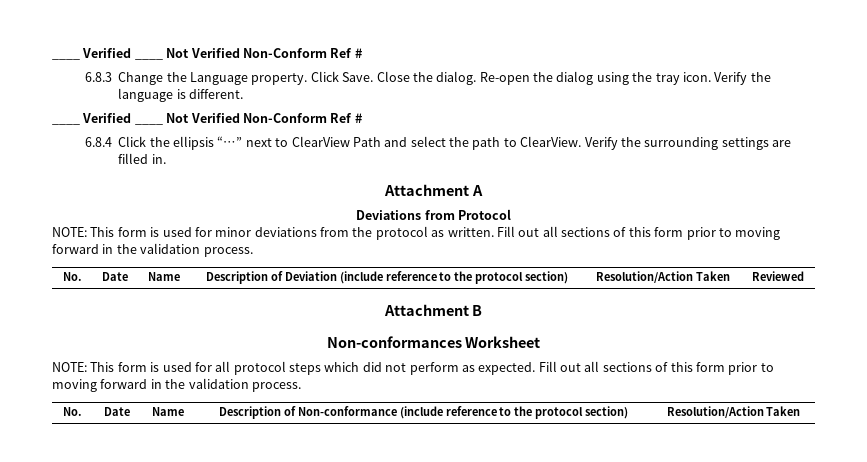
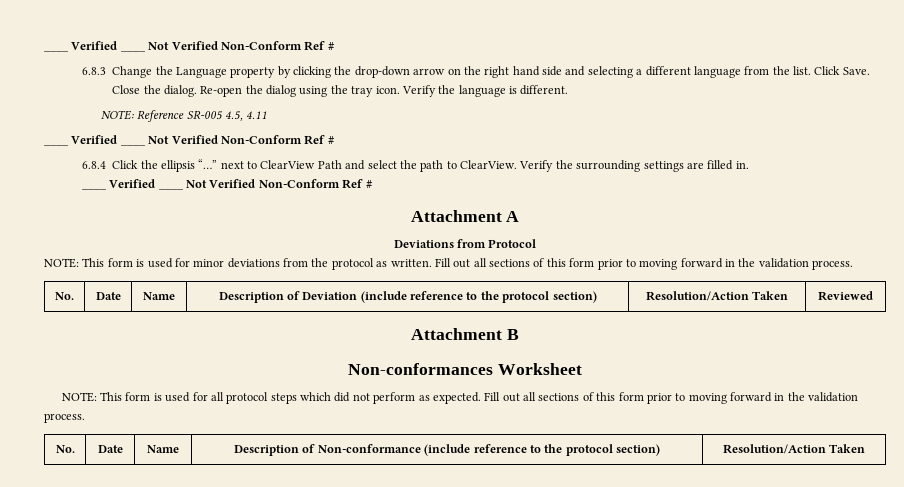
[251,73,308,85] property. -> [230,66,812,78] property by clicking the drop-down arrow on the right hand side and selecting a different language from the list.
(244, 94) none -> [100,110,268,122] // NOTE: Reference SR-005 4.5, 4.11
(166, 159) none -> [81,188,107,190] [109,179,156,188] [158,188,184,190] [186,179,373,189] // ____ Verified ____ Not Verified Non-Conform Ref #

